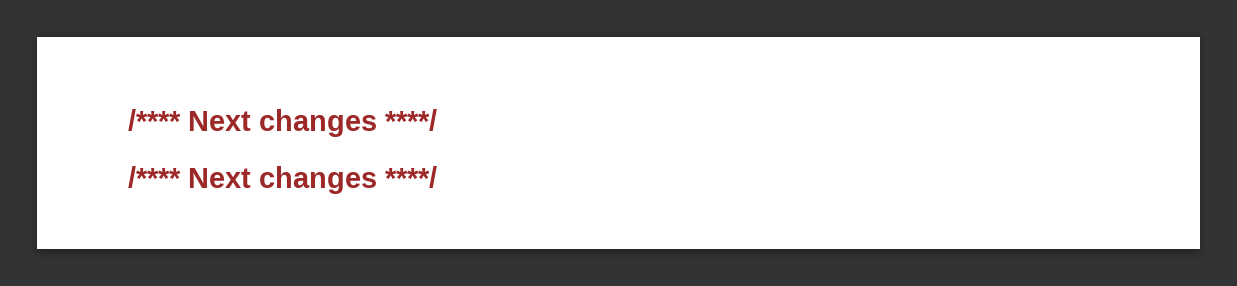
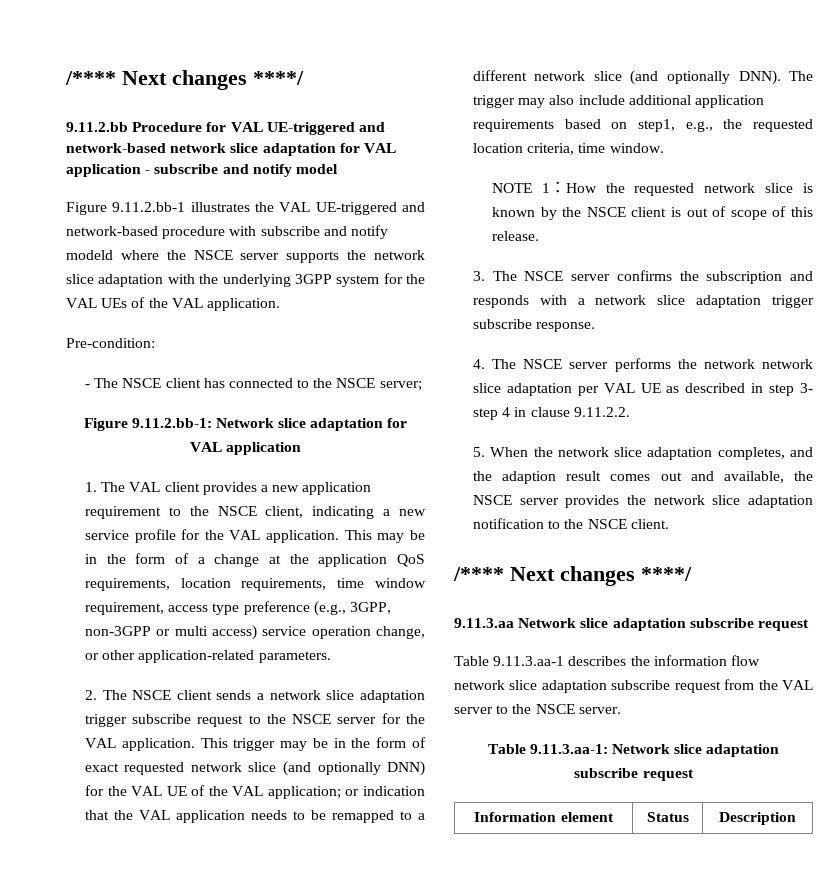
[128,109,437,137] [128,166,437,194] /**** Next changes ****/ // /**** Next changes ****/ -> [65,70,304,90] [66,122,385,135] [66,143,396,156] [66,164,338,177] [66,202,425,215] [66,225,388,239] [66,250,425,263] [66,273,425,287] [66,297,280,311] [66,338,155,348] [84,378,422,391] [83,418,408,431] [189,442,302,455] [84,482,372,495] [84,506,426,519] [84,529,425,543] [84,553,425,567] [84,578,426,591] [84,601,391,616] [84,625,425,640] [84,650,331,663] [84,690,425,703] [84,713,425,727] [84,737,426,751] [84,761,425,776] [84,785,425,799] [84,810,425,823] [472,70,813,85] [472,95,764,108] [472,119,813,132] [472,143,664,155] [491,181,813,196] [491,206,813,220] [491,231,539,241] [472,270,813,284] [472,295,814,308] [472,319,596,332] [472,358,813,372] [472,383,813,396] [472,407,630,420] [472,447,813,460] [472,471,813,484] [472,495,813,508] [472,518,669,529] [453,566,692,586] [454,618,809,631] [454,655,760,666] [454,679,813,693] [454,704,621,714] [487,744,780,757] [574,768,694,781] [474,812,614,822] [646,812,689,822] [719,812,796,825] /**** Next changes ****/ // 9.11.2.bb Procedure for VAL UE-triggered and network-based network slice adaptation for VAL application - subscribe and notify model // Figure 9.11.2.bb-1 illustrates the VAL UE-triggered and network-based procedure with subscribe and notify modeld where the NSCE server supports the network slice adaptation with the underlying 3GPP system for the VAL UEs of the VAL application. // Pre-condition: // - The NSCE client has connected to the NSCE server; // Figure 9.11.2.bb-1: Network slice adaptation for VAL application // 1. The VAL client provides a new application requirement to the NSCE client, indicating a new service profile for the VAL application. This may be in the form of a change at the application QoS requirements, location requirements, time window requirement, access type preference (e.g., 3GPP, non-3GPP or multi access) service operation change, or other application-related parameters. // 2. The NSCE client sends a network slice adaptation trigger subscribe request to the NSCE server for the VAL application. This trigger may be in the form of exact requested network slice (and optionally DNN) for the VAL UE of the VAL application; or indication that the VAL application needs to be remapped to a different network slice (and optionally DNN). The trigger may also include additional application requirements based on step1, e.g., the requested location criteria, time window. // NOTE 1：How the requested network slice is known by the NSCE client is out of scope of this release. // 3. The NSCE server confirms the subscription and responds with a network slice adaptation trigger subscribe response. // 4. The NSCE server performs the network network slice adaptation per VAL UE as described in step 3- step 4 in clause 9.11.2.2. // 5. When the network slice adaptation completes, and the adaption result comes out and available, the NSCE server provides the network slice adaptation notification to the NSCE client. // /**** Next changes ****/ // 9.11.3.aa Network slice adaptation subscribe request // Table 9.11.3.aa-1 describes the information flow network slice adaptation subscribe request from the VAL server to the NSCE server. // Table 9.11.3.aa-1: Network slice adaptation subscribe request // Information element | Status | Description

